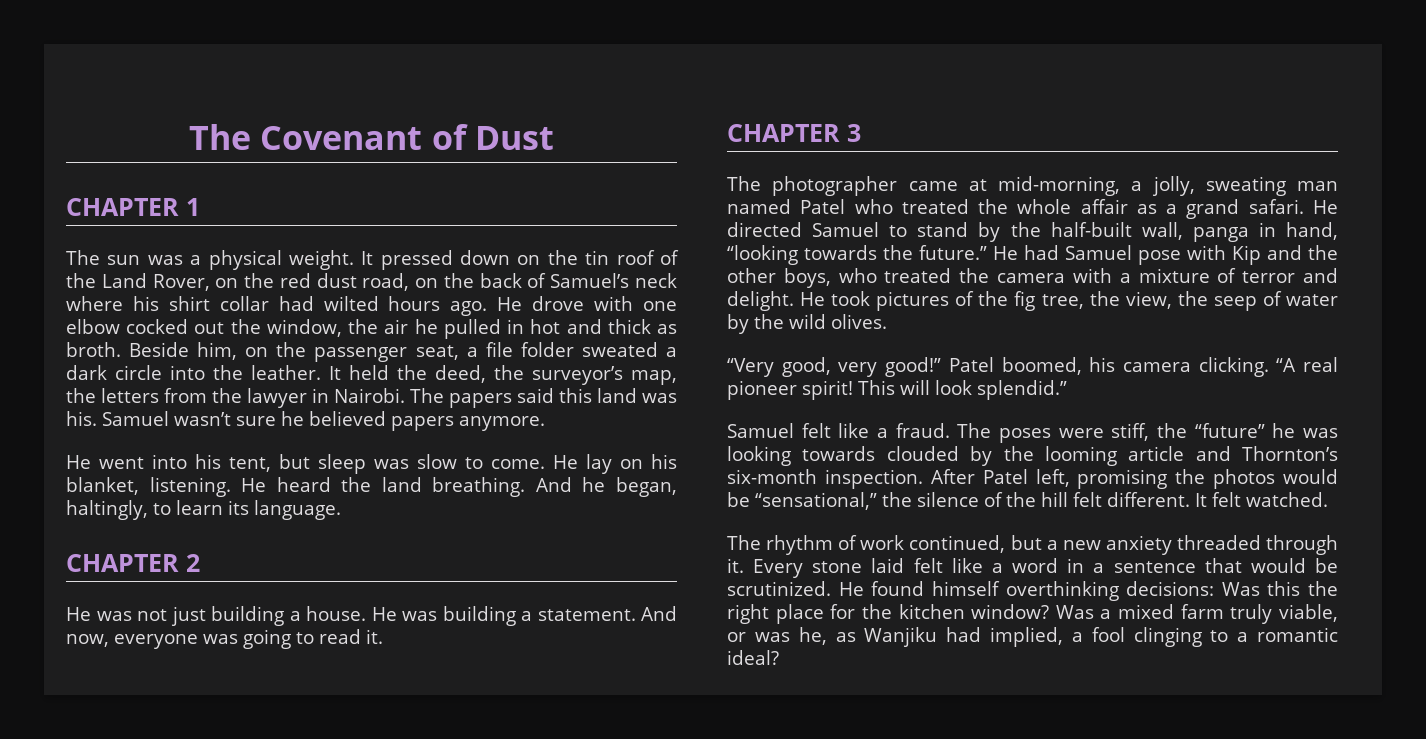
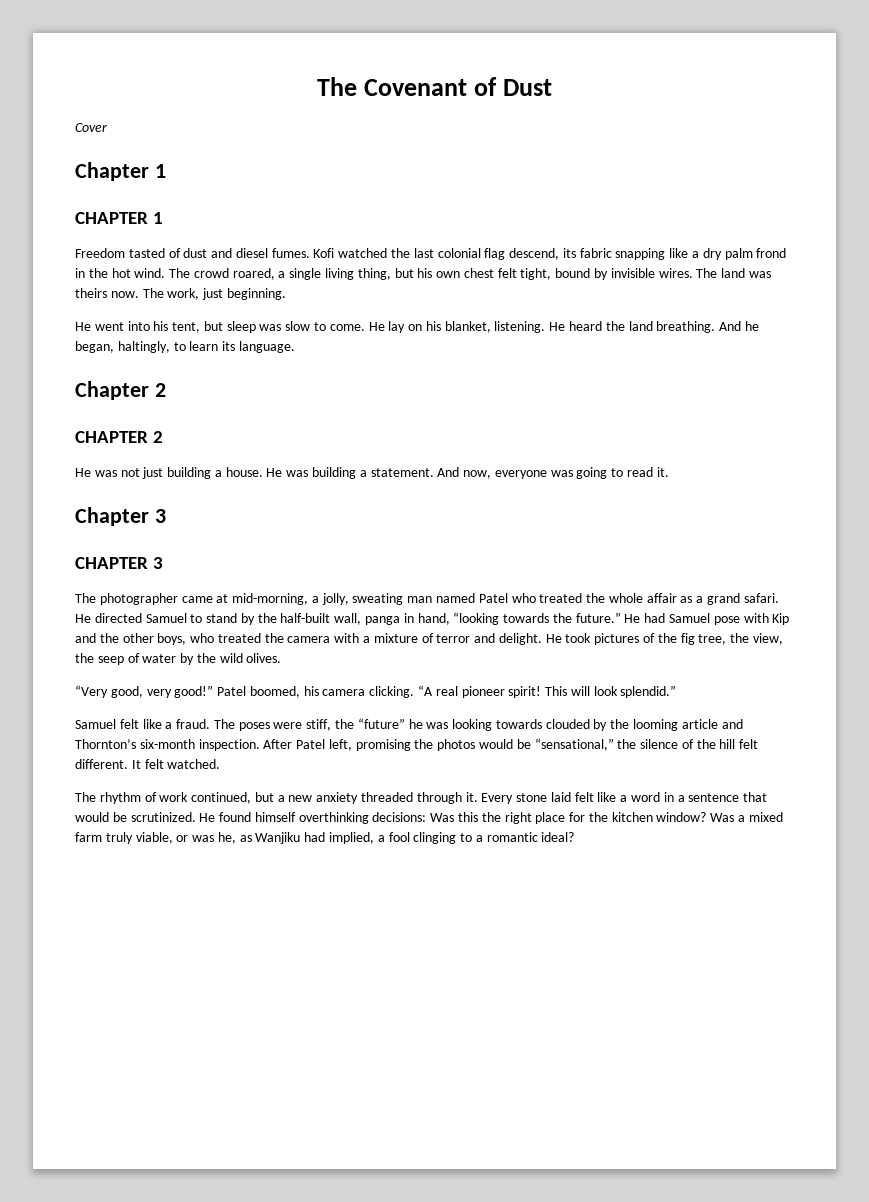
(554, 138) none -> [75,123,107,132] [75,162,166,181] // Cover // Chapter 1
[66,250,679,270] [66,273,677,291] [66,296,677,316] [66,319,677,339] [66,342,677,362] [66,365,677,385] [66,388,677,408] [66,411,545,431] The sun was a physical weight. It pressed down on the tin roof of the Land Rover, on the red dust road, on the back of Samuel’s neck where his shirt collar had wilted hours ago. He drove with one elbow cocked out the window, the air he pulled in hot and thick as broth. Beside him, on the passenger seat, a file folder sweated a dark circle into the leather. It held the deed, the surveyor’s map, the letters from the lawyer in Nairobi. The papers said this land was his. Samuel wasn’t sure he believed papers anymore. -> [75,248,787,260] [75,268,771,280] [75,288,286,300] Freedom tasted of dust and diesel fumes. Kofi watched the last colonial flag descend, its fabric snapping like a dry palm frond in the hot wind. The crowd roared, a single living thing, but his own chest felt tight, bound by invisible wires. The land was theirs now. The work, just beginning.
(341, 510) none -> [75,381,166,400] // Chapter 2
(383, 636) none -> [75,507,166,526] // Chapter 3

